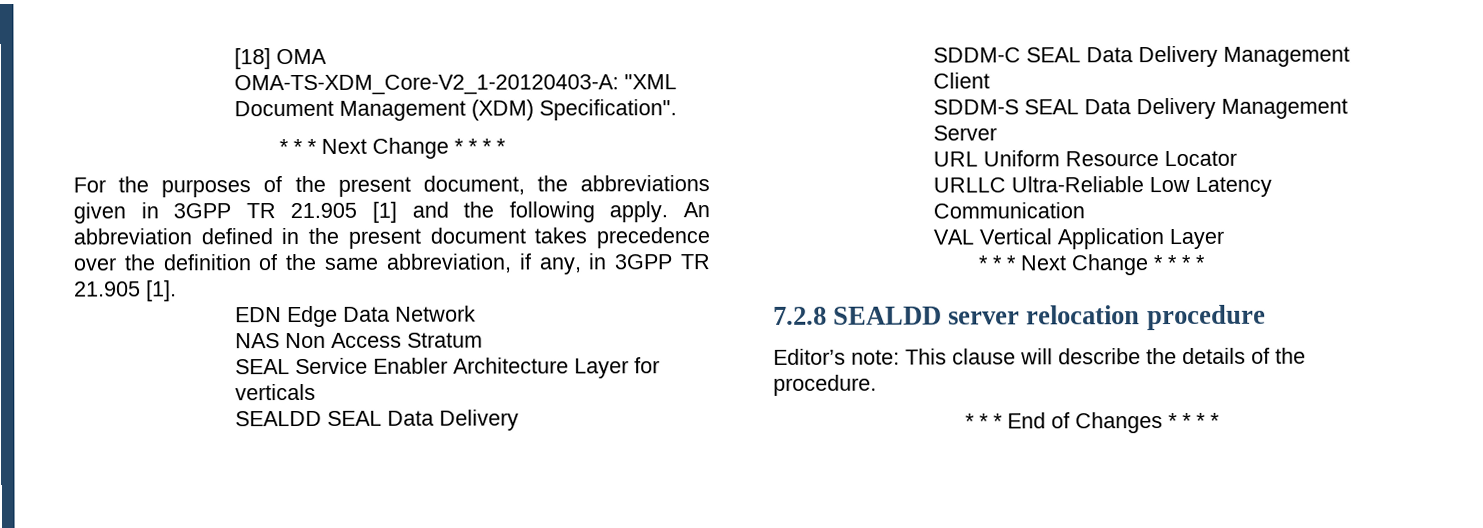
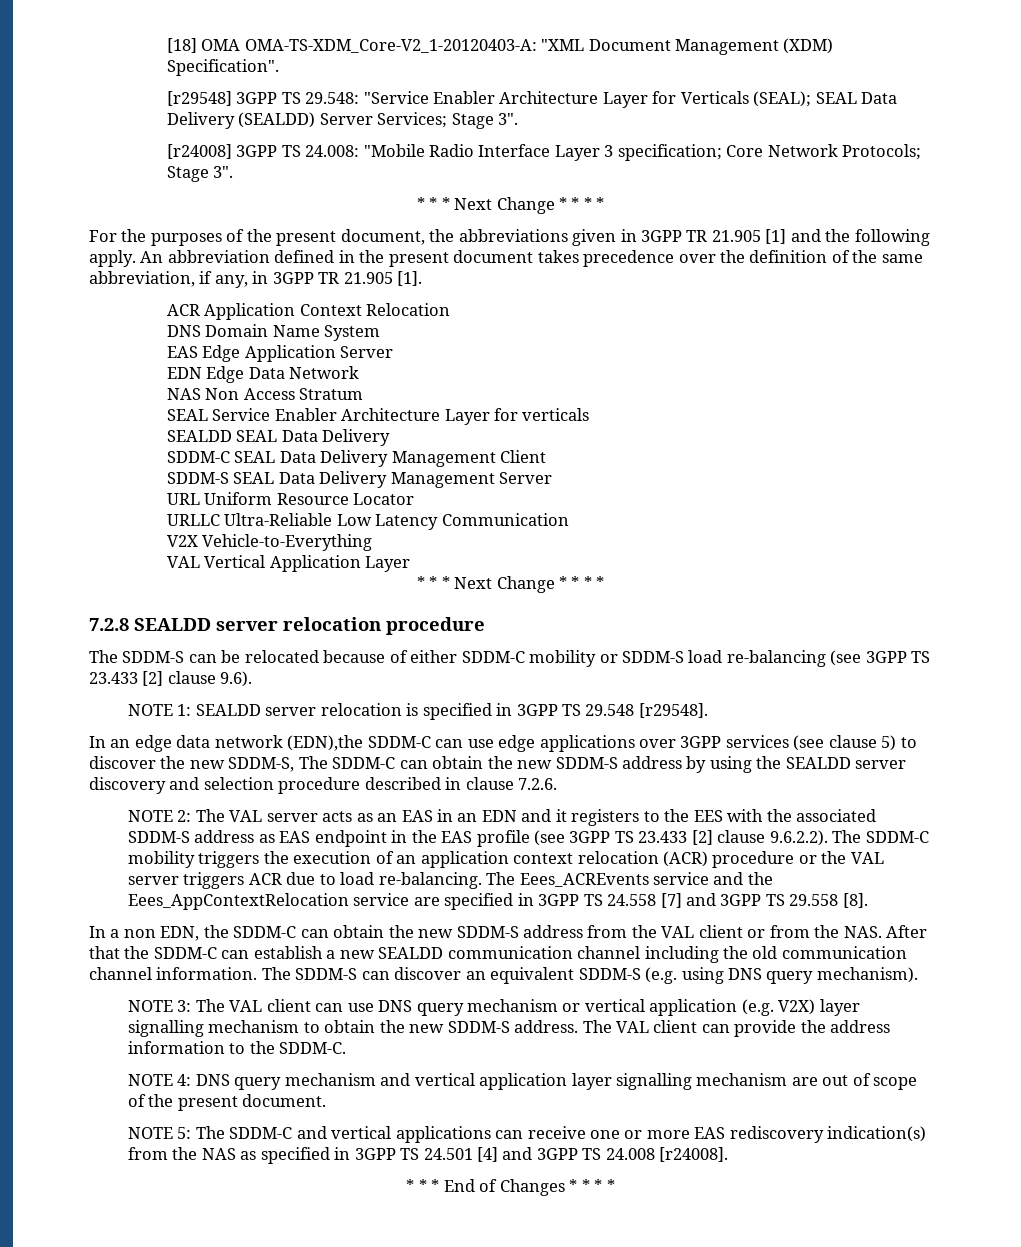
(678, 110) none -> [166,91,898,108] [166,112,519,129] [166,144,922,161] [166,166,234,182] // [r29548] 3GPP TS 29.548: "Service Enabler Architecture Layer for Verticals (SEAL); SEAL Data Delivery (SEALDD) Server Services; Stage 3". // [r24008] 3GPP TS 24.008: "Mobile Radio Interface Layer 3 specification; Core Network Protocols; Stage 3".
(177, 291) none -> [166,303,451,320] [166,324,381,341] [166,345,394,362] // ACR Application Context Relocation // DNS Domain Name System // EAS Edge Application Server
(1086, 210) none -> [166,534,373,551] // V2X Vehicle-to-Everything
[773,347,1306,365] [773,374,877,396] Editor’s note: This clause will describe the details of the procedure. -> [89,650,931,667] [89,671,253,687] [127,703,708,720] [89,735,917,752] [89,756,907,773] [89,777,558,794] [127,809,876,826] [127,830,929,847] [127,851,884,868] [127,872,773,889] [127,893,868,910] [89,925,928,941] [89,946,907,963] [89,967,918,984] [127,999,860,1016] [127,1020,891,1037] [127,1041,347,1054] [127,1073,918,1090] [127,1094,327,1111] [127,1126,927,1143] [127,1147,729,1164] The SDDM-S can be relocated because of either SDDM-C mobility or SDDM-S load re-balancing (see 3GPP TS 23.433 [2] clause 9.6). // NOTE 1: SEALDD server relocation is specified in 3GPP TS 29.548 [r29548]. // In an edge data network (EDN),the SDDM-C can use edge applications over 3GPP services (see clause 5) to discover the new SDDM-S, The SDDM-C can obtain the new SDDM-S address by using the SEALDD server discovery and selection procedure described in clause 7.2.6. // NOTE 2: The VAL server acts as an EAS in an EDN and it registers to the EES with the associated SDDM-S address as EAS endpoint in the EAS profile (see 3GPP TS 23.433 [2] clause 9.6.2.2). The SDDM-C mobility triggers the execution of an application context relocation (ACR) procedure or the VAL server triggers ACR due to load re-balancing. The Eees_ACREvents service and the Eees_AppContextRelocation service are specified in 3GPP TS 24.558 [7] and 3GPP TS 29.558 [8]. // In a non EDN, the SDDM-C can obtain the new SDDM-S address from the VAL client or from the NAS. After that the SDDM-C can establish a new SEALDD communication channel including the old communication channel information. The SDDM-S can discover an equivalent SDDM-S (e.g. using DNS query mechanism). // NOTE 3: The VAL client can use DNS query mechanism or vertical application (e.g. V2X) layer signalling mechanism to obtain the new SDDM-S address. The VAL client can provide the address information to the SDDM-C. // NOTE 4: DNS query mechanism and vertical application layer signalling mechanism are out of scope of the present document. // NOTE 5: The SDDM-C and vertical applications can receive one or more EAS rediscovery indication(s) from the NAS as specified in 3GPP TS 24.501 [4] and 3GPP TS 24.008 [r24008].

